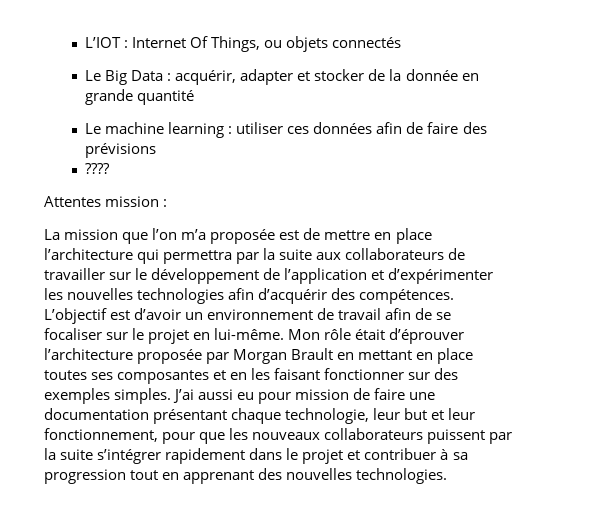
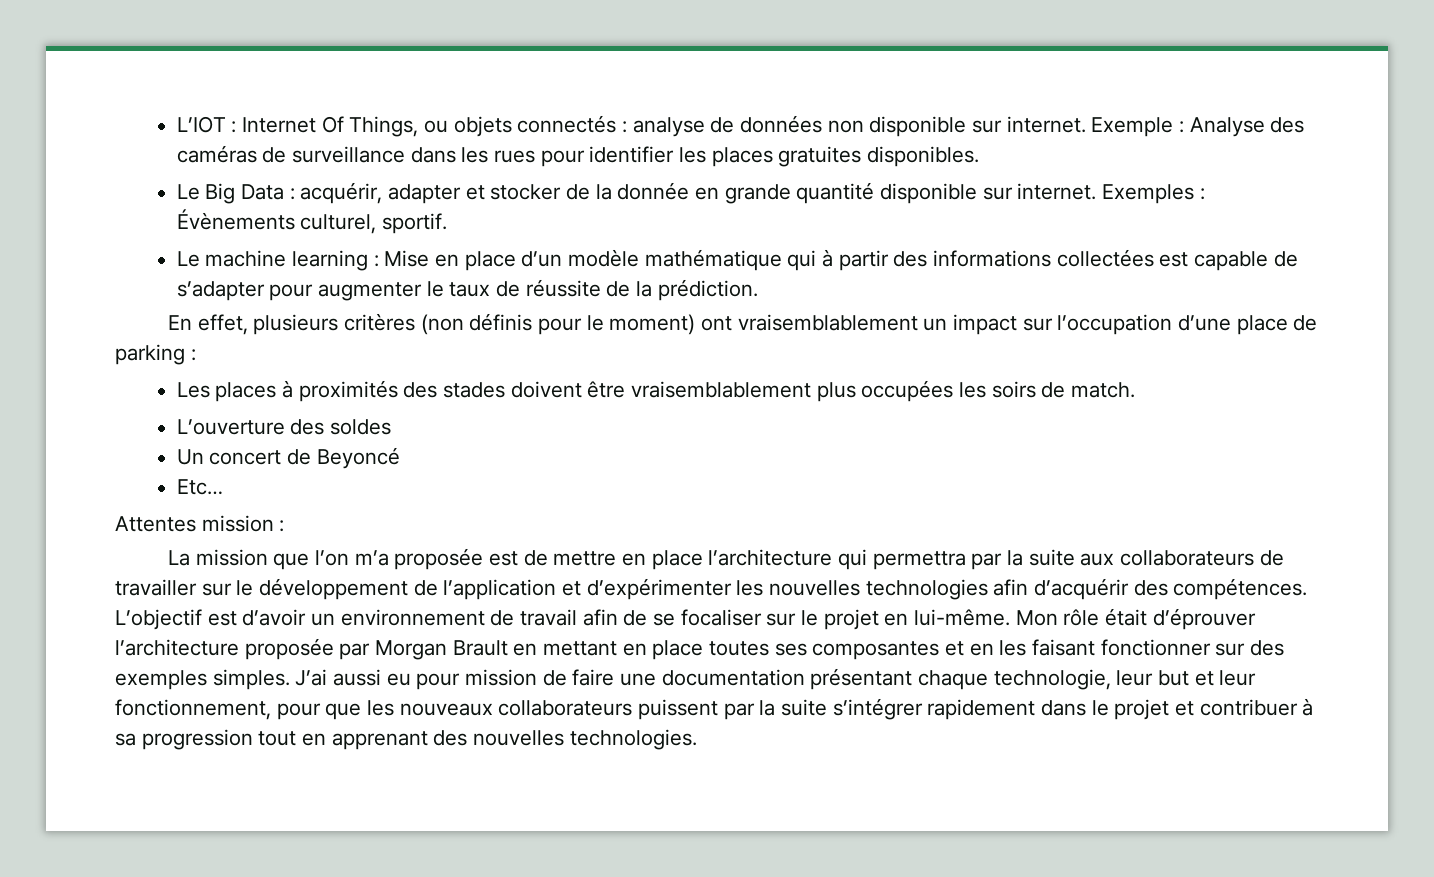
(402, 42) none -> [621,115,1305,137] [176,145,979,167] : analyse de données non disponible sur internet. Exemple : Analyse des caméras de surveillance dans les rues pour identifier les places gratuites disponibles.
[85,122,487,138] [85,143,157,158] [85,163,111,174] // Le machine learning : utiliser ces données afin de faire des prévisions // ???? -> [879,183,1205,204] [176,209,447,234] [176,249,1298,271] [176,279,758,301] [167,313,1318,335] [115,344,196,365] [176,380,1135,402] [176,419,391,435] [176,447,400,469] [176,479,223,495] disponible sur internet. Exemples : Évènements culturel, sportif. // Le machine learning : Mise en place d’un modèle mathématique qui à partir des informations collectées est capable de s’adapter pour augmenter le taux de réussite de la prédiction. // En effet, plusieurs critères (non définis pour le moment) ont vraisemblablement un impact sur l’occupation d’une place de parking : // Les places à proximités des stades doivent être vraisemblablement plus occupées les soirs de match. // L’ouverture des soldes // Un concert de Beyoncé // Etc…

